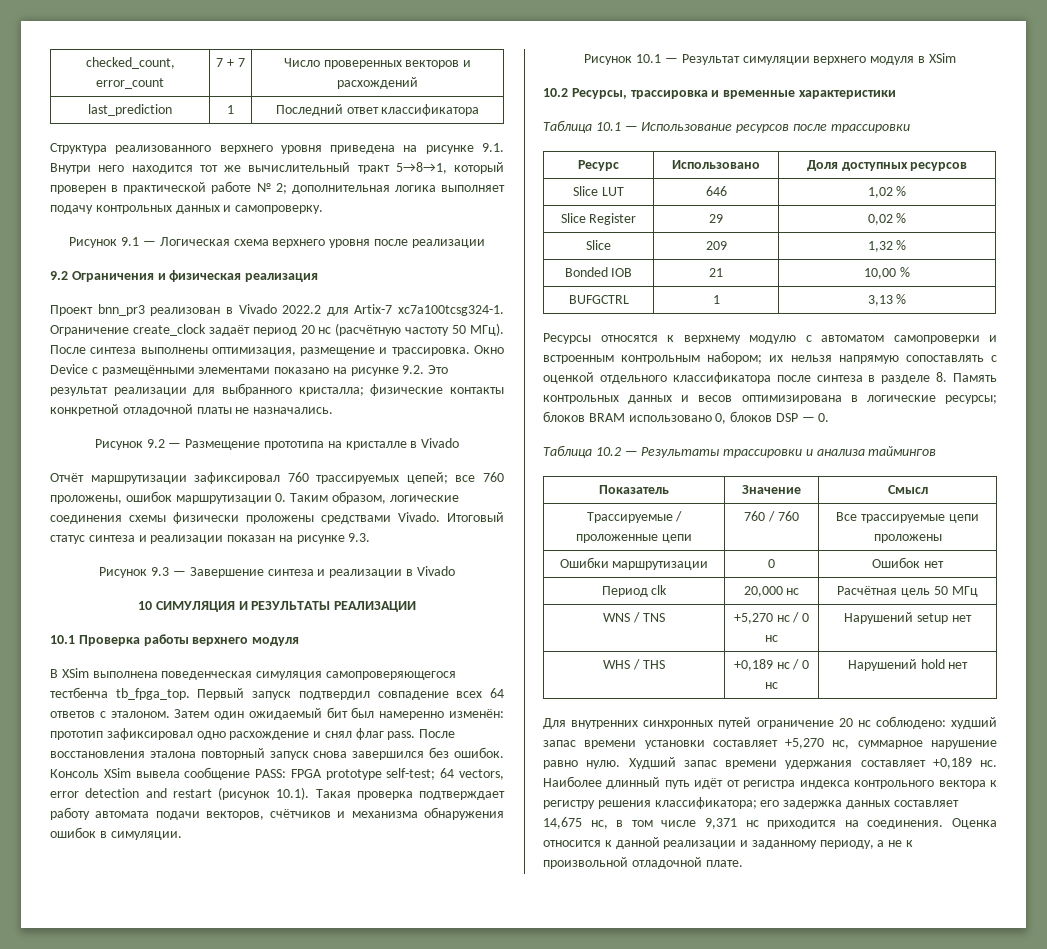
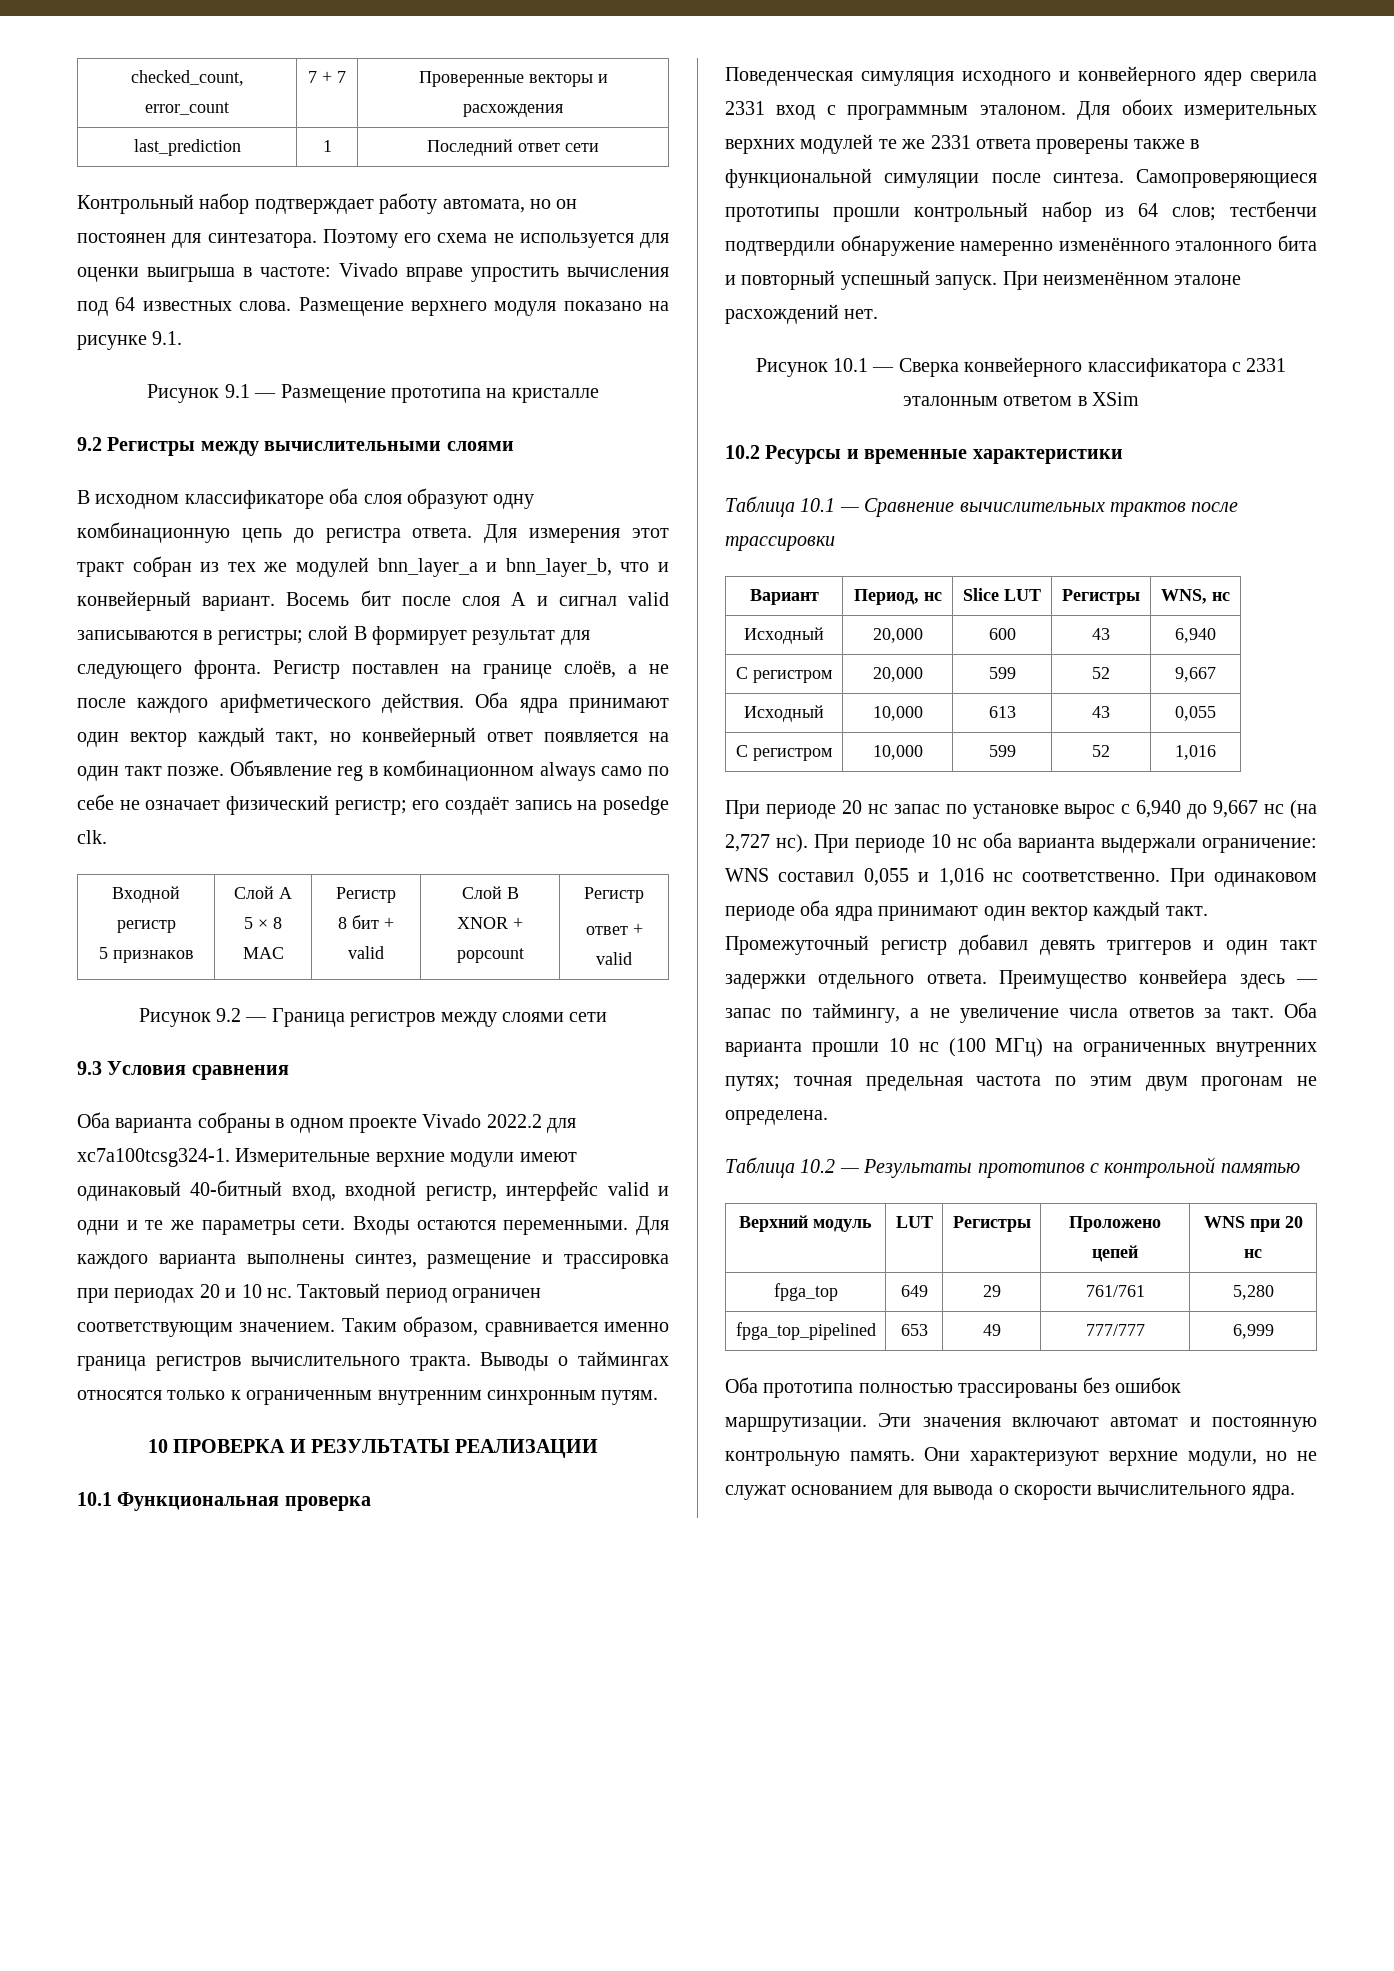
[283,58,472,69] [337,77,418,89] Число проверенных векторов и расхождений -> [418,71,608,87] [463,104,563,117] Проверенные векторы и расхождения
[381,104,480,116] [50,143,504,154] [50,162,504,174] [50,181,505,194] [50,205,324,214] [69,237,485,248] [50,270,319,282] [50,304,504,316] [50,323,505,336] [50,345,504,356] [50,364,449,376] [50,383,504,396] [50,404,334,416] [94,438,460,450] [50,472,504,484] [50,491,459,504] [50,512,504,524] [50,533,371,544] [99,566,455,578] [137,601,235,612] классификатора // Структура реализованного верхнего уровня приведена на рисунке 9.1. Внутри него находится тот же вычислительный тракт 5→8→1, который проверен в практической работе № 2; дополнительная логика выполняет подачу контрольных данных и самопроверку. // Рисунок 9.1 — Логическая схема верхнего уровня после реализации // 9.2 Ограничения и физическая реализация // Проект bnn_pr3 реализован в Vivado 2022.2 для Artix-7 xc7a100tcsg324-1. Ограничение create_clock задаёт период 20 нс (расчётную частоту 50 МГц). После синтеза выполнены оптимизация, размещение и трассировка. Окно Device с размещёнными элементами показано на рисунке 9.2. Это результат реализации для выбранного кристалла; физические контакты конкретной отладочной платы не назначались. // Рисунок 9.2 — Размещение прототипа на кристалле в Vivado // Отчёт маршрутизации зафиксировал 760 трассируемых цепей; все 760 проложены, ошибок маршрутизации 0. Таким образом, логические соединения схемы физически проложены средствами Vivado. Итоговый статус синтеза и реализации показан на рисунке 9.3. // Рисунок 9.3 — Завершение синтеза и реализации в Vivado // 10 СИМУЛЯЦИЯ -> [565,143,599,152] [77,193,578,214] [77,229,669,248] [77,263,669,282] [77,297,669,316] [77,331,183,350] [147,384,599,403] [77,437,514,456] [77,488,535,509] [77,522,670,543] [77,556,670,577] [77,590,669,611] [77,625,590,645] [77,660,669,679] [77,692,669,713] [77,727,669,747] [77,760,669,781] [77,794,669,815] [77,830,107,844] [112,886,180,903] [116,920,176,933] [98,947,194,963] [234,886,292,899] [244,917,282,929] [242,947,284,959] [336,887,396,903] [338,915,394,929] [348,946,384,959] [461,886,519,899] [457,917,523,929] [456,948,524,963] [584,887,644,903] [585,923,643,935] [596,952,632,965] [138,1008,608,1027] [77,1061,289,1080] [77,1112,577,1133] [77,1148,577,1167] [77,1180,669,1201] [77,1216,669,1235] [77,1254,669,1269] [77,1283,542,1303] [77,1316,669,1337] [77,1351,669,1371] [77,1390,659,1405] [147,1439,286,1453] сети // Контрольный набор подтверждает работу автомата, но он постоянен для синтезатора. Поэтому его схема не используется для оценки выигрыша в частоте: Vivado вправе упростить вычисления под 64 известных слова. Размещение верхнего модуля показано на рисунке 9.1. // Рисунок 9.1 — Размещение прототипа на кристалле // 9.2 Регистры между вычислительными слоями // В исходном классификаторе оба слоя образуют одну комбинационную цепь до регистра ответа. Для измерения этот тракт собран из тех же модулей bnn_layer_a и bnn_layer_b, что и конвейерный вариант. Восемь бит после слоя A и сигнал valid записываются в регистры; слой B формирует результат для следующего фронта. Регистр поставлен на границе слоёв, а не после каждого арифметического действия. Оба ядра принимают один вектор каждый такт, но конвейерный ответ появляется на один такт позже. Объявление reg в комбинационном always само по себе не означает физический регистр; его создаёт запись на posedge clk. // Входной регистр // 5 признаков | Слой A // 5 × 8 MAC | Регистр // 8 бит + valid | Слой B // XNOR + popcount | Регистр // ответ + valid // Рисунок 9.2 — Граница регистров между слоями сети // 9.3 Условия сравнения // Оба варианта собраны в одном проекте Vivado 2022.2 для xc7a100tcsg324-1. Измерительные верхние модули имеют одинаковый 40-битный вход, входной регистр, интерфейс valid и одни и те же параметры сети. Входы остаются переменными. Для каждого варианта выполнены синтез, размещение и трассировка при периодах 20 и 10 нс. Тактовый период ограничен соответствующим значением. Таким образом, сравнивается именно граница регистров вычислительного тракта. Выводы о таймингах относятся только к ограниченным внутренним синхронным путям. // 10 ПРОВЕРКА
[78,634,300,646] [50,668,456,680] [50,687,505,700] [50,707,504,720] [50,728,456,740] [50,747,504,760] [50,767,504,780] [50,787,505,800] [50,807,504,820] [50,827,182,840] [584,54,915,65] Проверка работы верхнего модуля // В XSim выполнена поведенческая симуляция самопроверяющегося тестбенча tb_fpga_top. Первый запуск подтвердил совпадение всех 64 ответов с эталоном. Затем один ожидаемый бит был намеренно изменён: прототип зафиксировал одно расхождение и снял флаг pass. После восстановления эталона повторный запуск снова завершился без ошибок. Консоль XSim вывела сообщение PASS: FPGA prototype self-test; 64 vectors, error detection and restart (рисунок 10.1). Такая проверка подтверждает работу автомата подачи векторов, счётчиков и механизма обнаружения ошибок в симуляции. // Рисунок 10.1 — Результат симуляции верхнего модуля -> [117,1492,371,1511] [725,66,1317,86] [725,99,1317,120] [725,134,1200,154] [725,168,1317,188] [725,201,1318,222] [725,235,1317,256] [725,270,1242,290] [725,304,879,324] [755,357,1287,377] [902,396,1073,406] Функциональная проверка // Поведенческая симуляция исходного и конвейерного ядер сверила 2331 вход с программным эталоном. Для обоих измерительных верхних модулей те же 2331 ответа проверены также в функциональной симуляции после синтеза. Самопроверяющиеся прототипы прошли контрольный набор из 64 слов; тестбенчи подтвердили обнаружение намеренно изменённого эталонного бита и повторный успешный запуск. При неизменённом эталоне расхождений нет. // Рисунок 10.1 — Сверка конвейерного классификатора с 2331 эталонным ответом
[571,88,708,99] Ресурсы, трассировка -> [765,445,842,464] Ресурсы
[641,122,790,133] Использование ресурсов -> [864,498,1186,517] Сравнение вычислительных трактов
[578,160,619,171] [672,160,760,169] [806,160,968,171] [573,186,624,196] [705,186,727,196] [867,186,907,198] [560,213,637,225] [709,214,723,223] [867,213,907,225] [586,240,611,250] [705,241,727,250] [867,240,907,252] [564,267,633,277] [709,268,723,277] [864,267,910,279] [568,295,629,304] [712,295,720,304] [867,294,907,306] [543,333,997,344] [543,351,997,364] [543,372,997,384] [543,395,997,404] [543,411,830,424] [543,445,937,458] [599,485,669,494] [742,485,801,494] [887,485,928,494] [586,511,683,523] [576,534,692,543] [744,511,799,522] [836,512,979,523] [873,534,942,543] [559,557,709,570] [768,559,775,568] [872,557,944,568] [601,585,668,597] [743,586,800,597] [837,586,978,597] [603,612,665,623] [733,612,810,624] [765,635,778,642] [844,612,972,624] [603,659,665,670] [733,659,810,671] [765,682,778,689] [847,659,969,671] [543,716,997,729] [543,738,997,749] [543,757,997,769] [543,776,997,789] [543,797,959,809] [543,817,997,829] [543,837,914,849] [543,857,743,869] Ресурс | Использовано | Доля доступных ресурсов // Slice LUT | 646 | 1,02 % // Slice Register | 29 | 0,02 % // Slice | 209 | 1,32 % // Bonded IOB | 21 | 10,00 % // BUFGCTRL | 1 | 3,13 % // Ресурсы относятся к верхнему модулю с автоматом самопроверки и встроенным контрольным набором; их нельзя напрямую сопоставлять с оценкой отдельного классификатора после синтеза в разделе 8. Память контрольных данных и весов оптимизирована в логические ресурсы; блоков BRAM использовано 0, блоков DSP — 0. // Таблица 10.2 — Результаты трассировки и анализа таймингов // Показатель | Значение | Смысл // Трассируемые / проложенные цепи | 760 / 760 | Все трассируемые цепи проложены // Ошибки маршрутизации | 0 | Ошибок нет // Период clk | 20,000 нс | Расчётная цель 50 МГц // WNS / TNS | +5,270 нс / 0 нс | Нарушений setup нет // WHS / THS | +0,189 нс / 0 нс | Нарушений hold нет // Для внутренних синхронных путей ограничение 20 нс соблюдено: худший запас времени установки составляет +5,270 нс, суммарное нарушение равно нулю. Худший запас времени удержания составляет +0,189 нс. Наиболее длинный путь идёт от регистра индекса контрольного вектора к регистру решения классификатора; его задержка данных составляет 14,675 нс, в том числе 9,371 нс приходится на соединения. Оценка относится к данной реализации и заданному периоду, а не к произвольной отладочной плате. -> [749,589,819,605] [853,589,942,605] [963,588,1041,601] [1062,589,1140,605] [1161,589,1230,604] [744,627,824,644] [872,628,923,643] [988,628,1016,640] [1092,628,1110,640] [1175,628,1216,643] [736,667,832,683] [872,667,923,682] [988,667,1016,679] [1092,667,1110,679] [1175,667,1216,682] [744,705,824,722] [872,706,923,721] [988,706,1016,718] [1092,706,1110,718] [1175,706,1216,721] [736,745,832,761] [872,745,923,760] [988,745,1016,757] [1092,745,1110,757] [1175,745,1216,760] [725,800,1317,819] [725,832,1317,853] [725,868,1317,887] [725,900,1208,921] [725,934,1317,955] [725,969,1318,989] [725,1002,1317,1023] [725,1038,1317,1057] [725,1076,1317,1091] [725,1110,828,1125] [725,1157,1300,1178] [739,1215,872,1232] [895,1216,933,1228] [952,1216,1031,1232] [1069,1216,1161,1232] [1092,1245,1138,1262] [1203,1216,1303,1232] [1244,1249,1262,1258] [773,1283,838,1301] [900,1285,928,1297] [982,1285,1001,1297] [1085,1285,1145,1297] [1232,1285,1274,1300] [735,1322,876,1340] [900,1324,928,1336] [982,1324,1001,1336] [1085,1324,1145,1336] [1232,1324,1274,1339] [725,1377,1181,1398] [725,1413,1317,1432] [725,1447,1317,1466] [725,1485,1295,1500] Вариант | Период, нс | Slice LUT | Регистры | WNS, нс // Исходный | 20,000 | 600 | 43 | 6,940 // С регистром | 20,000 | 599 | 52 | 9,667 // Исходный | 10,000 | 613 | 43 | 0,055 // С регистром | 10,000 | 599 | 52 | 1,016 // При периоде 20 нс запас по установке вырос с 6,940 до 9,667 нс (на 2,727 нс). При периоде 10 нс оба варианта выдержали ограничение: WNS составил 0,055 и 1,016 нс соответственно. При одинаковом периоде оба ядра принимают один вектор каждый такт. Промежуточный регистр добавил девять триггеров и один такт задержки отдельного ответа. Преимущество конвейера здесь — запас по таймингу, а не увеличение числа ответов за такт. Оба варианта прошли 10 нс (100 МГц) на ограниченных внутренних путях; точная предельная частота по этим двум прогонам не определена. // Таблица 10.2 — Результаты прототипов с контрольной памятью // Верхний модуль | LUT | Регистры | Проложено цепей | WNS при 20 нс // fpga_top | 649 | 29 | 761/761 | 5,280 // fpga_top_pipelined | 653 | 49 | 777/777 | 6,999 // Оба прототипа полностью трассированы без ошибок маршрутизации. Эти значения включают автомат и постоянную контрольную память. Они характеризуют верхние модули, но не служат основанием для вывода о скорости вычислительного ядра.

